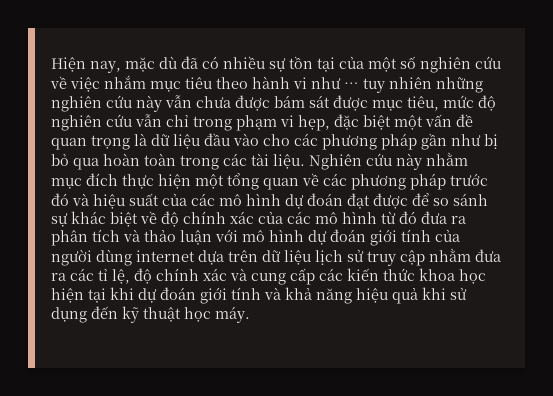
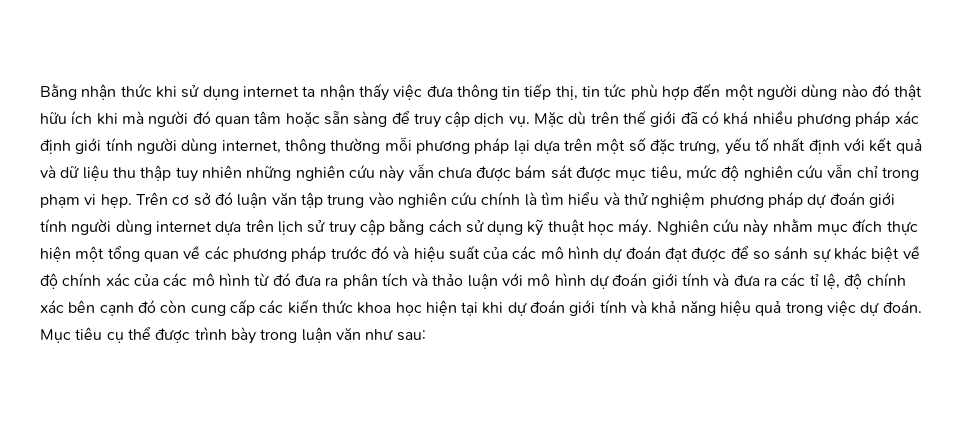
[51,56,501,73] [50,75,359,92] Hiện nay, mặc dù đã có nhiều sự tồn tại của một số nghiên cứu về việc nhắm mục tiêu theo hành vi như … -> [40,83,923,101] [40,110,919,128] [40,137,922,155] [40,165,172,181] Bằng nhận thức khi sử dụng internet ta nhận thấy việc đưa thông tin tiếp thị, tin tức phù hợp đến một người dùng nào đó thật hữu ích khi mà người đó quan tâm hoặc sẵn sàng để truy cập dịch vụ. Mặc dù trên thế giới đã có khá nhiều phương pháp xác định giới tính người dùng internet, thông thường mỗi phương pháp lại dựa trên một số đặc trưng, yếu tố nhất định với kết quả và dữ liệu thu thập
[298,114,473,131] [51,133,498,150] [51,153,305,170] hẹp, đặc biệt một vấn đề quan trọng là dữ liệu đầu vào cho các phương pháp gần như bị bỏ qua hoàn toàn trong các tài liệu. -> [100,192,896,208] [40,218,653,236] hẹp. Trên cơ sở đó luận văn tập trung vào nghiên cứu chính là tìm hiểu và thử nghiệm phương pháp dự đoán giới tính người dùng internet dựa trên lịch sử truy cập bằng cách sử dụng kỹ thuật học máy.
[435,229,460,242] [51,248,471,266] của người dùng internet dựa trên dữ liệu lịch sử truy cập nhằm -> [713,273,730,286] và
[230,268,247,281] và -> [68,300,187,316] bên cạnh đó còn
[422,287,467,300] [51,306,250,323] khi sử dụng đến kỹ thuật học máy. -> [785,300,922,316] [40,327,426,344] trong việc dự đoán. Mục tiêu cụ thể được trình bày trong luận văn như sau:

